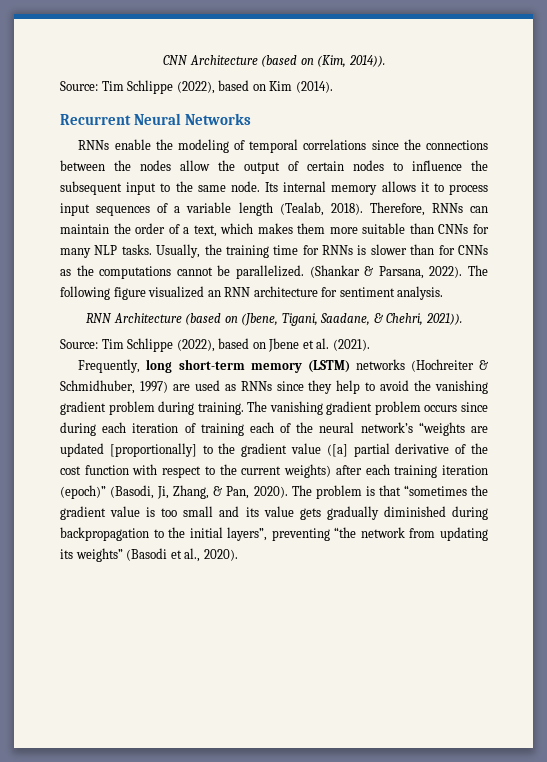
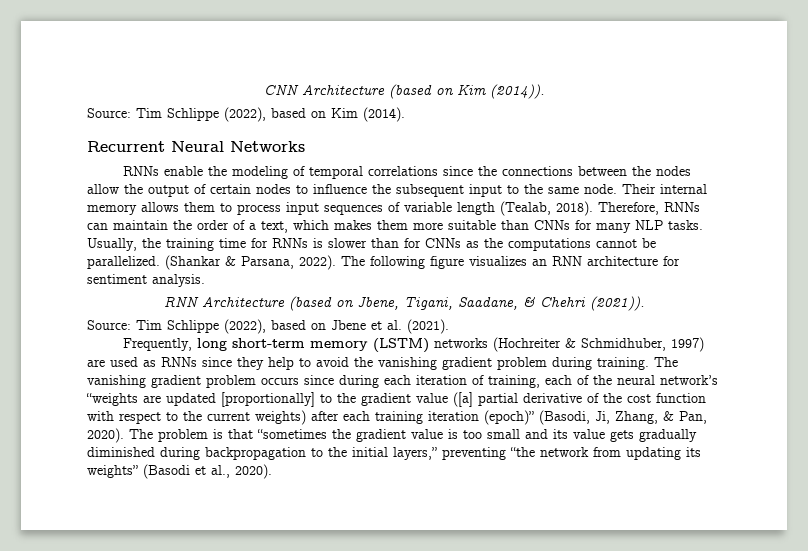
[317,55,385,68] (Kim, 2014)). -> [456,84,545,99] Kim (2014)).
[265,182,278,192] Its -> [622,184,656,194] Their
[420,182,430,192] it -> [184,202,215,212] them
[174,206,181,213] a -> (400, 207) none
[148,286,205,298] visualized -> [469,256,527,266] visualizes
[241,313,279,326] (Jbene, -> [356,296,399,310] Jbene,
[386,313,462,326] Chehri, 2021)). -> [539,296,645,311] Chehri (2021)).
[200,423,244,436] training -> [488,375,540,388] training,
[227,527,268,541] layers”, -> [393,447,437,460] layers,”

